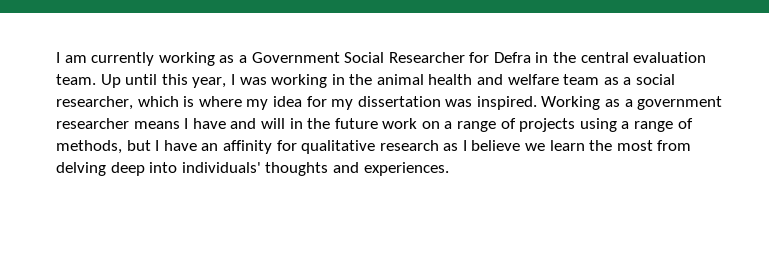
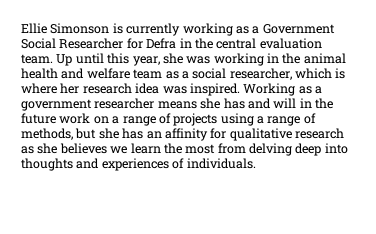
[56,52,87,63] I am -> [21,23,123,34] Ellie Simonson is
[230,74,235,85] I -> [162,53,183,64] she
[246,96,441,110] my idea for my dissertation -> [60,83,160,94] her research idea
[184,118,226,129] I have -> [200,98,245,109] she has
[155,140,197,151] I have -> [98,128,144,139] she has
[462,140,521,151] I believe -> [37,143,107,154] she believes
[181,162,261,173] individuals' -> (348, 148) none
[363,162,449,176] experiences. -> [101,158,256,171] experiences of individuals.

